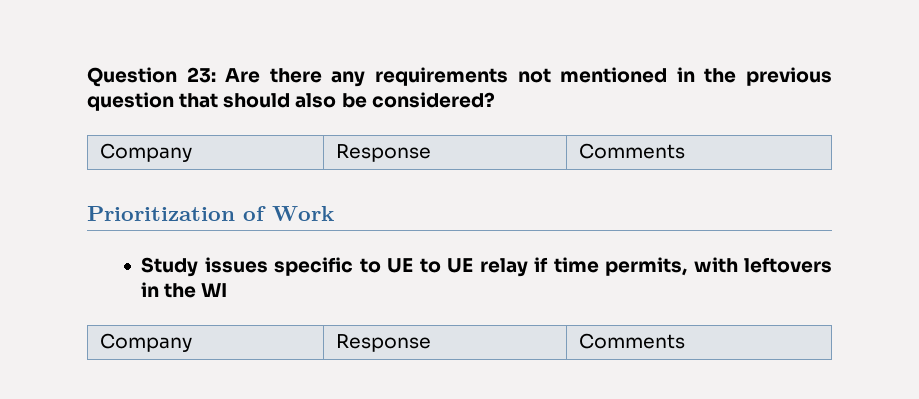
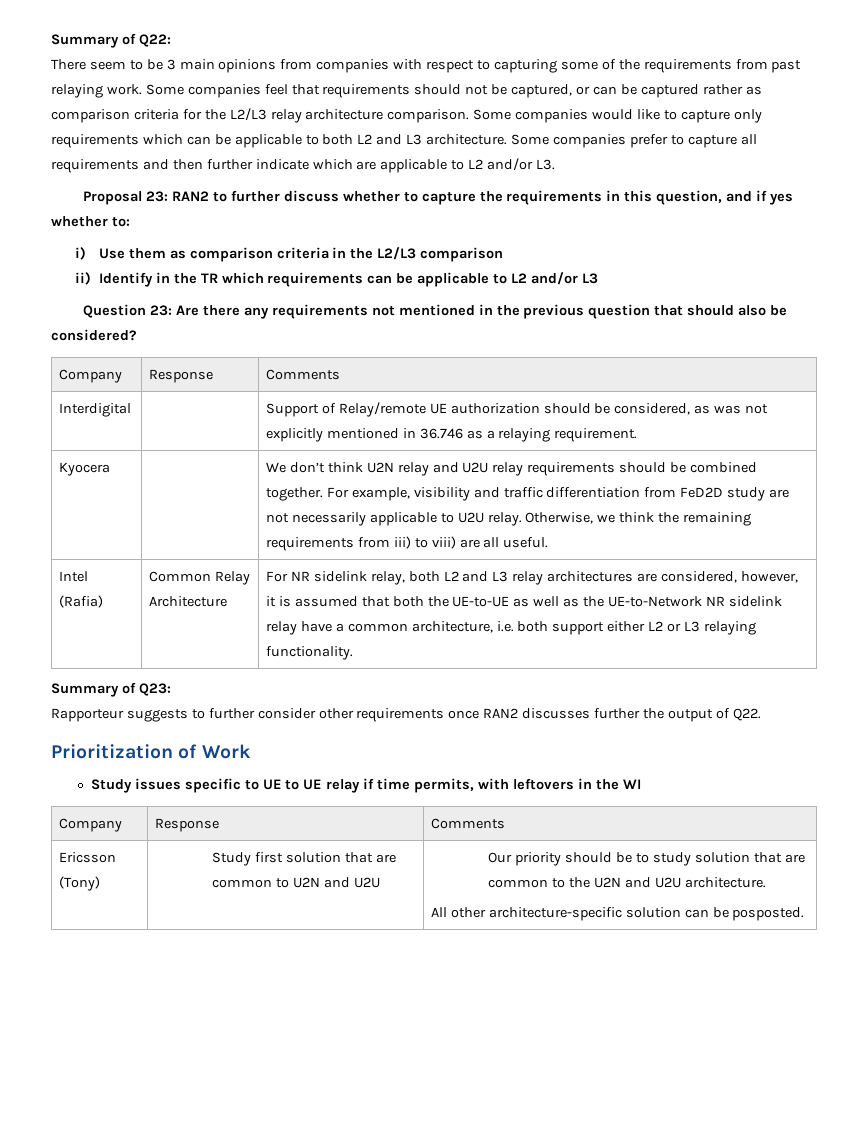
(87, 77) none -> [51,33,171,48] [51,59,802,73] [51,84,762,98] [51,108,762,123] [51,134,757,148] [51,158,556,173] [83,190,793,205] [51,216,130,227] [74,247,504,262] [74,272,598,287] Summary of Q22: // There seem to be 3 main opinions from companies with respect to capturing some of the requirements from past relaying work. Some companies feel that requirements should not be captured, or can be captured rather as comparison criteria for the L2/L3 relay architecture comparison. Some companies would like to capture only requirements which can be applicable to both L2 and L3 architecture. Some companies prefer to capture all requirements and then further indicate which are applicable to L2 and/or L3. // Proposal 23: RAN2 to further discuss whether to capture the requirements in this question, and if yes whether to: // i) Use them as comparison criteria in the L2/L3 comparison // ii) Identify in the TR which requirements can be applicable to L2 and/or L3 //
(685, 151) none -> [58,403,131,417] [265,402,769,417] [265,428,638,442] [58,462,110,476] [265,462,757,476] [265,487,790,501] [265,512,752,526] [265,536,549,551] [58,571,88,582] [58,595,103,608] [148,571,250,585] [148,596,227,607] [265,571,798,585] [265,596,782,607] [265,621,756,635] [265,646,353,660] [51,682,171,697] [51,708,761,722] // Interdigital | | Support of Relay/remote UE authorization should be considered, as was not explicitly mentioned in 36.746 as a relaying requirement. // Kyocera | | We don’t think U2N relay and U2U relay requirements should be combined together. For example, visibility and traffic differentiation from FeD2D study are not necessarily applicable to U2U relay. Otherwise, we think the remaining requirements from iii) to viii) are all useful. // Intel (Rafia) | Common Relay Architecture | For NR sidelink relay, both L2 and L3 relay architectures are considered, however, it is assumed that both the UE-to-UE as well as the UE-to-Network NR sidelink relay have a common architecture, i.e. both support either L2 or L3 relaying functionality. // Summary of Q23: // Rapporteur suggests to further consider other requirements once RAN2 discusses further the output of Q22.
(685, 341) none -> [58,852,116,863] [58,876,100,891] [212,852,397,866] [212,877,381,888] [488,852,805,866] [488,877,766,888] [430,907,805,921] // Ericsson (Tony) | Study first solution that are common to U2N and U2U | Our priority should be to study solution that are common to the U2N and U2U architecture. // All other architecture-specific solution can be posposted.

